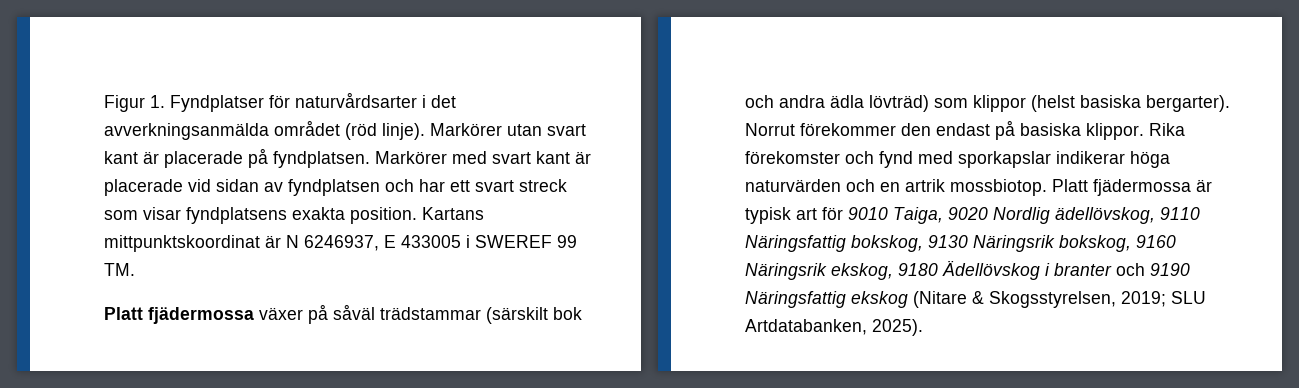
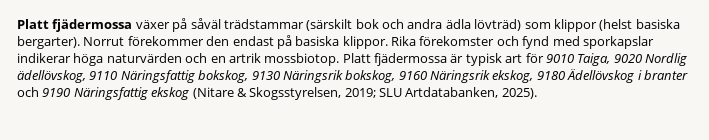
[104,92,456,112] [104,120,586,140] [104,148,591,168] [104,179,567,196] [104,207,484,224] [104,235,577,252] [104,263,135,276] Figur 1. Fyndplatser för naturvårdsarter i det avverkningsanmälda området (röd linje). Markörer utan svart kant är placerade på fyndplatsen. Markörer med svart kant är placerade vid sidan av fyndplatsen och har ett svart streck som visar fyndplatsens exakta position. Kartans mittpunktskoordinat är N 6246937, E 433005 i SWEREF 99 TM. // -> (17, 24) none

